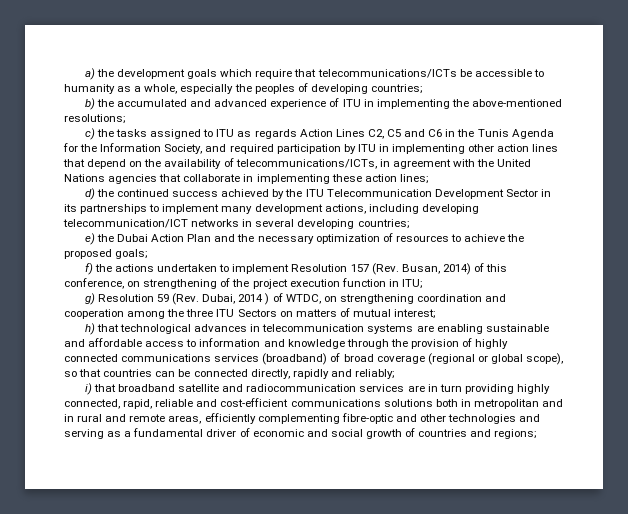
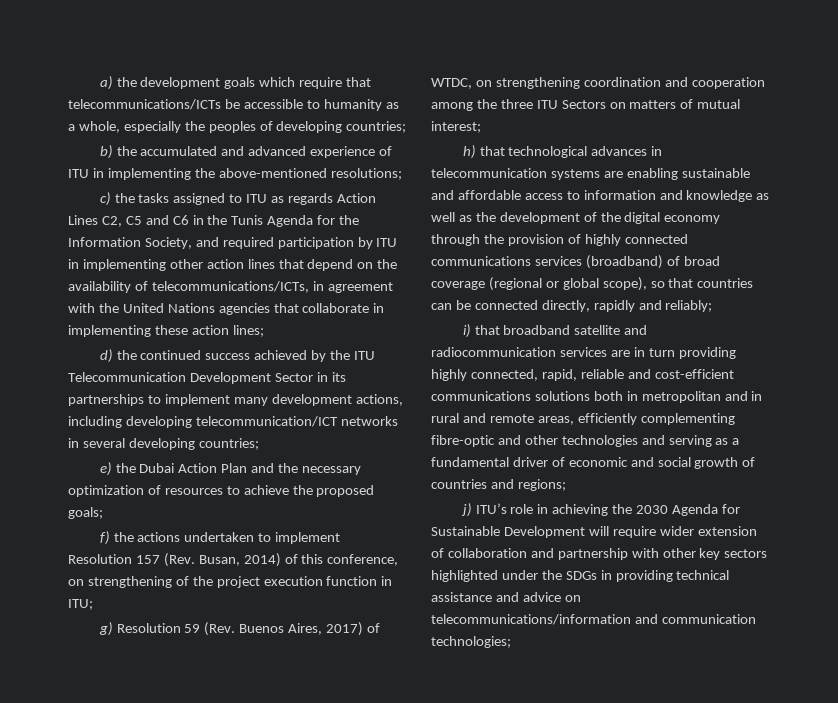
[202,293,270,305] Dubai, 2014 ) -> [239,622,364,636] Buenos Aires, 2017)
(345, 344) none -> [756,193,770,200] [431,212,721,224] as well as the development of the digital economy
(538, 434) none -> [460,503,740,517] [431,526,757,538] [431,548,768,560] [431,570,730,582] [431,592,581,602] [431,614,756,625] [431,636,511,648] // j) ITU’s role in achieving the 2030 Agenda for Sustainable Development will require wider extension of collaboration and partnership with other key sectors highlighted under the SDGs in providing technical assistance and advice on telecommunications/information and communication technologies;

